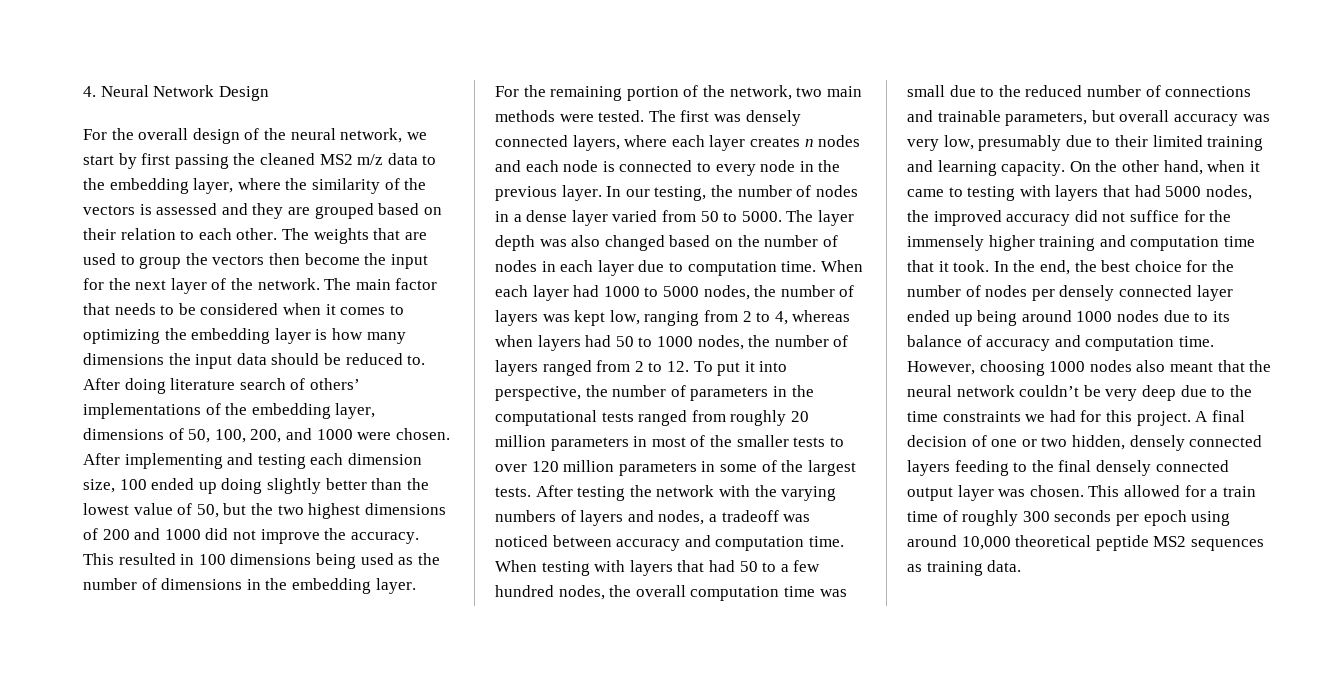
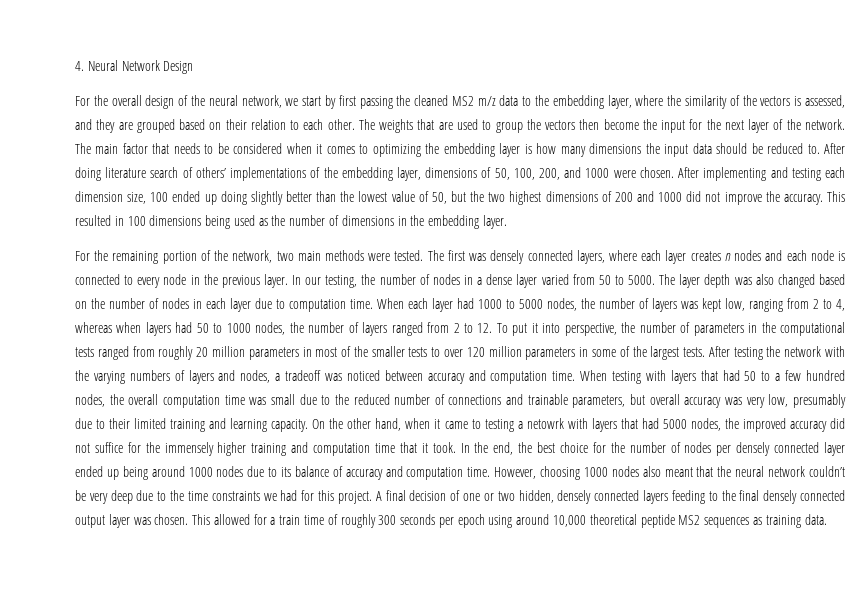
[156,203,218,215] assessed -> [804,95,845,108] assessed,
(1016, 193) none -> [517,418,564,429] a netowrk

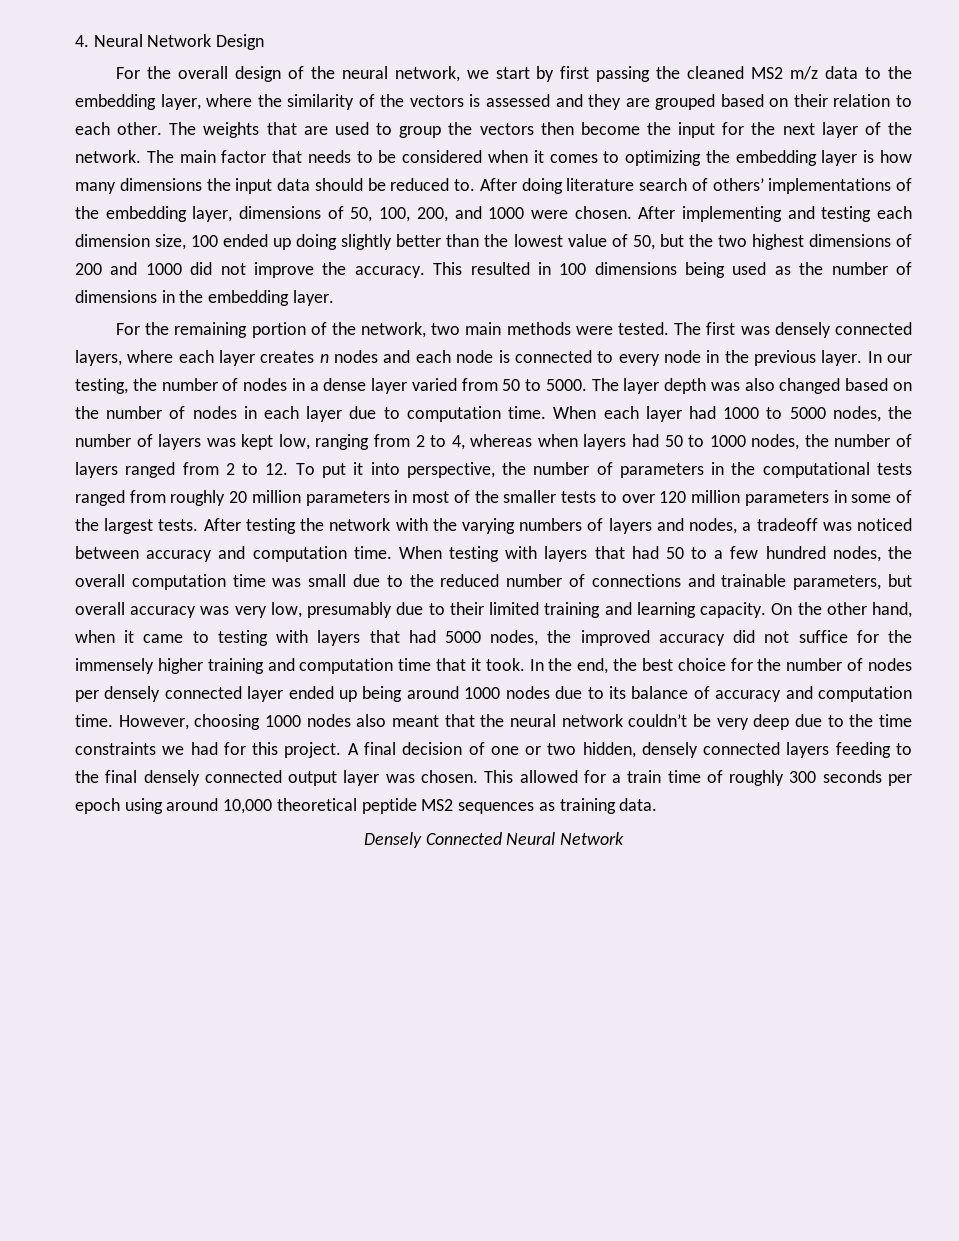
[804,95,845,108] assessed, -> [486,94,550,107] assessed
[517,418,564,429] a netowrk -> (268, 638) none
(827, 519) none -> [363,832,625,848] // Densely Connected Neural Network

